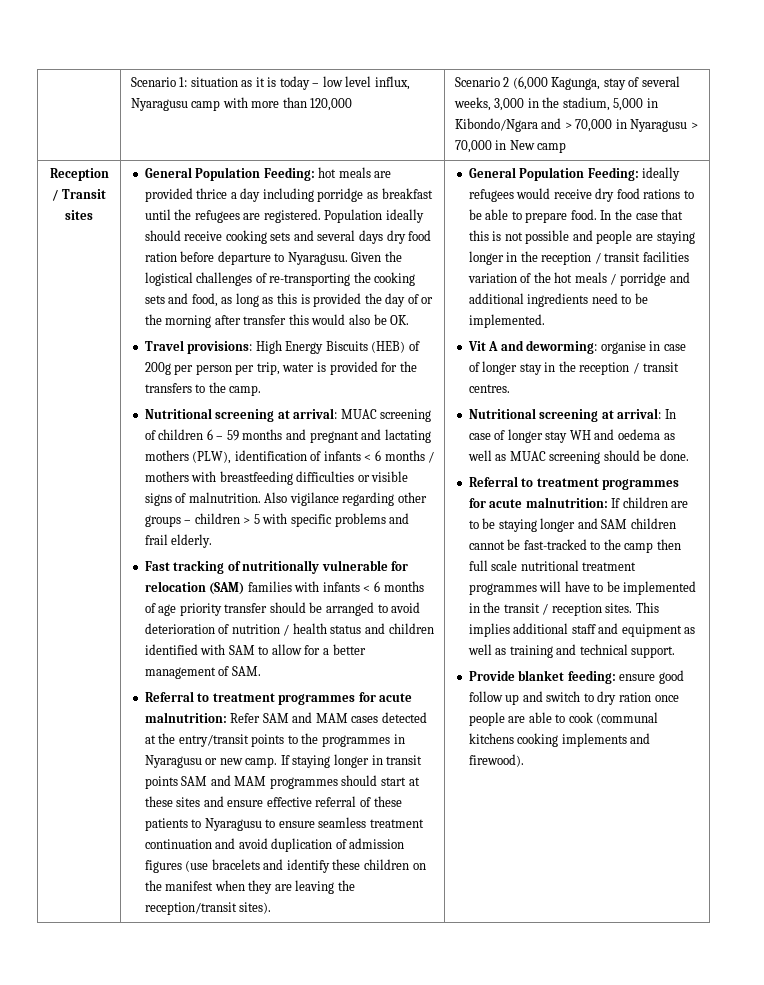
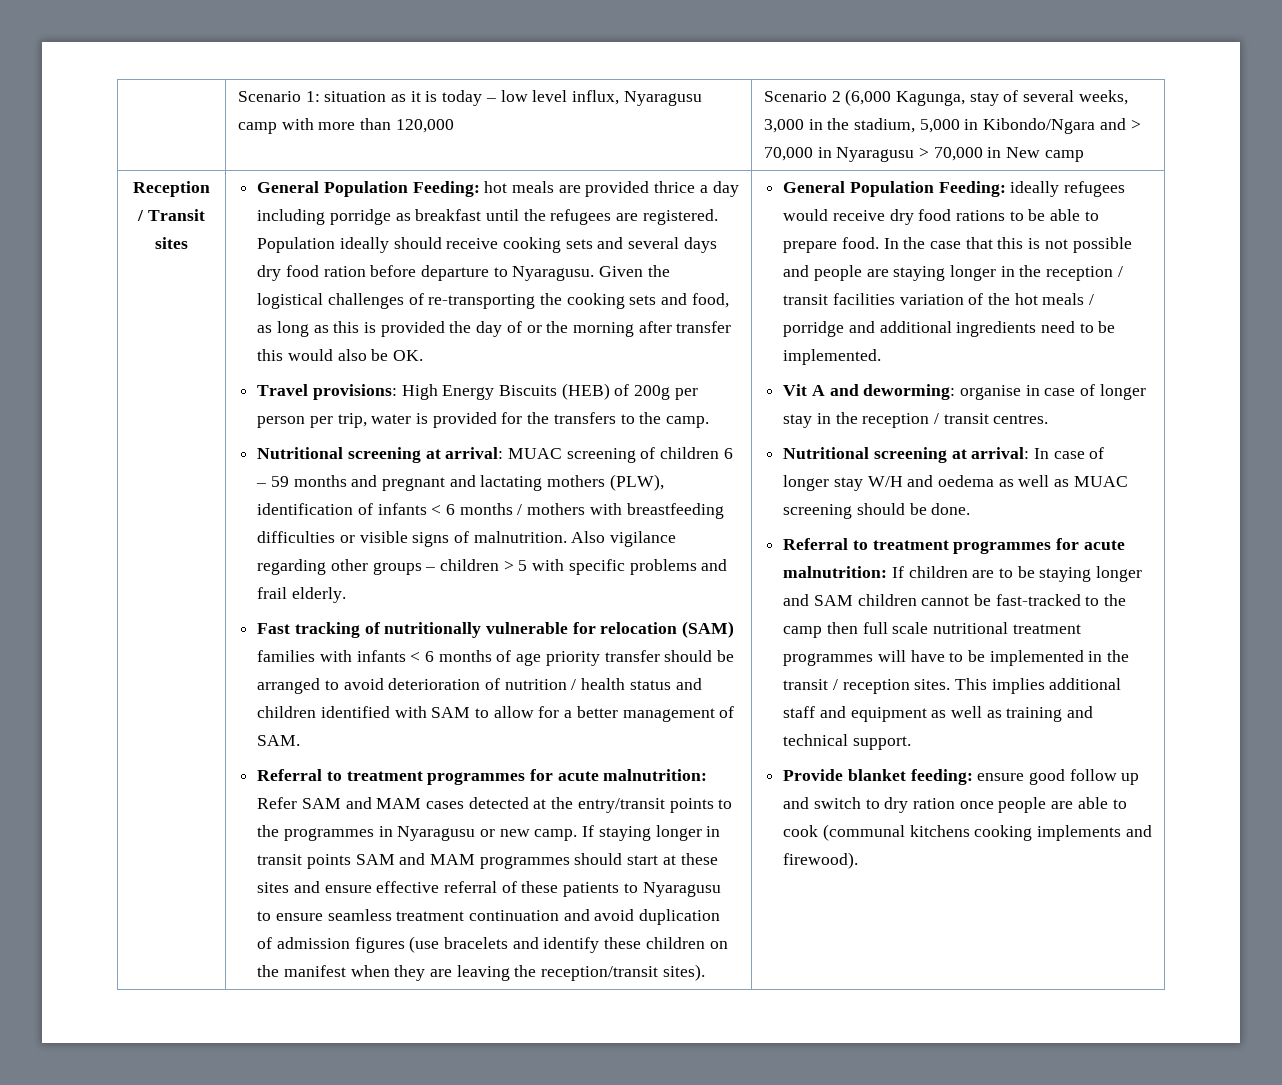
[569,430,591,440] WH -> [867,476,903,487] W/H

